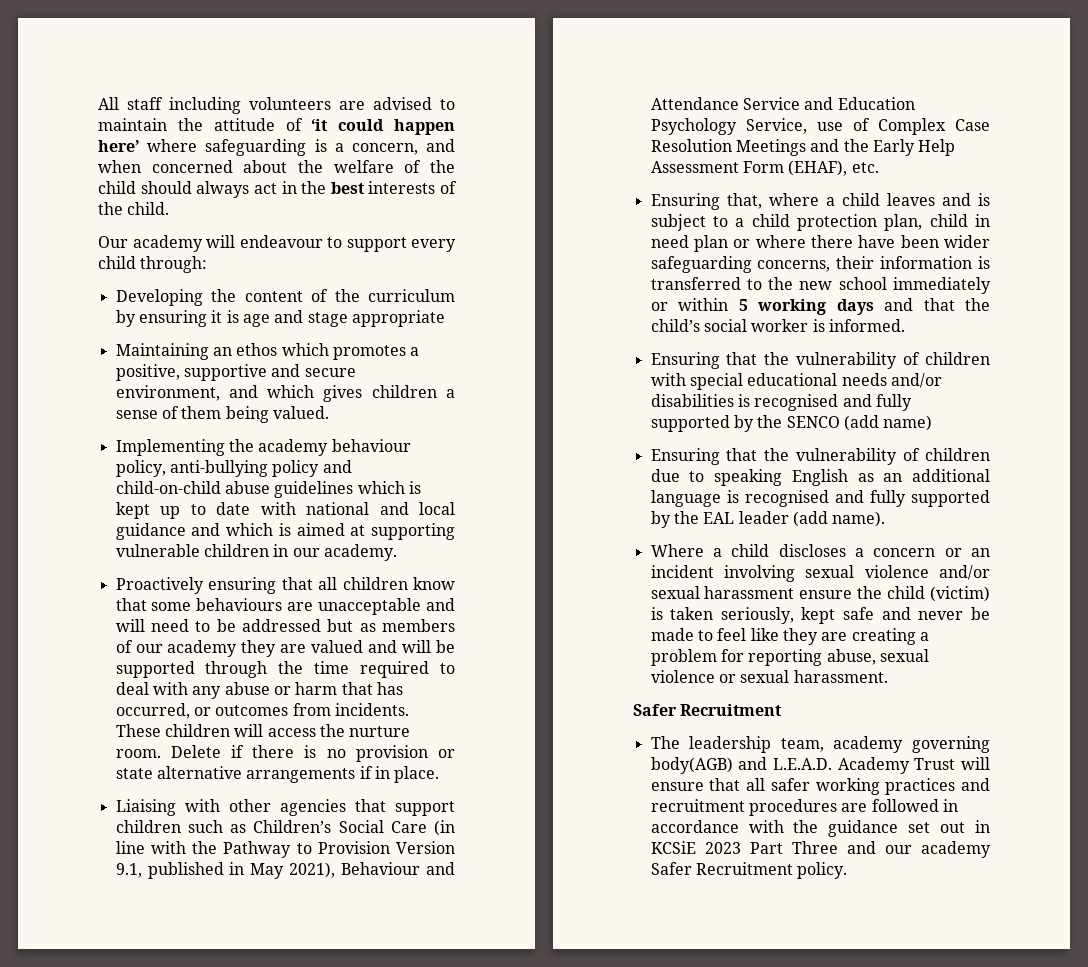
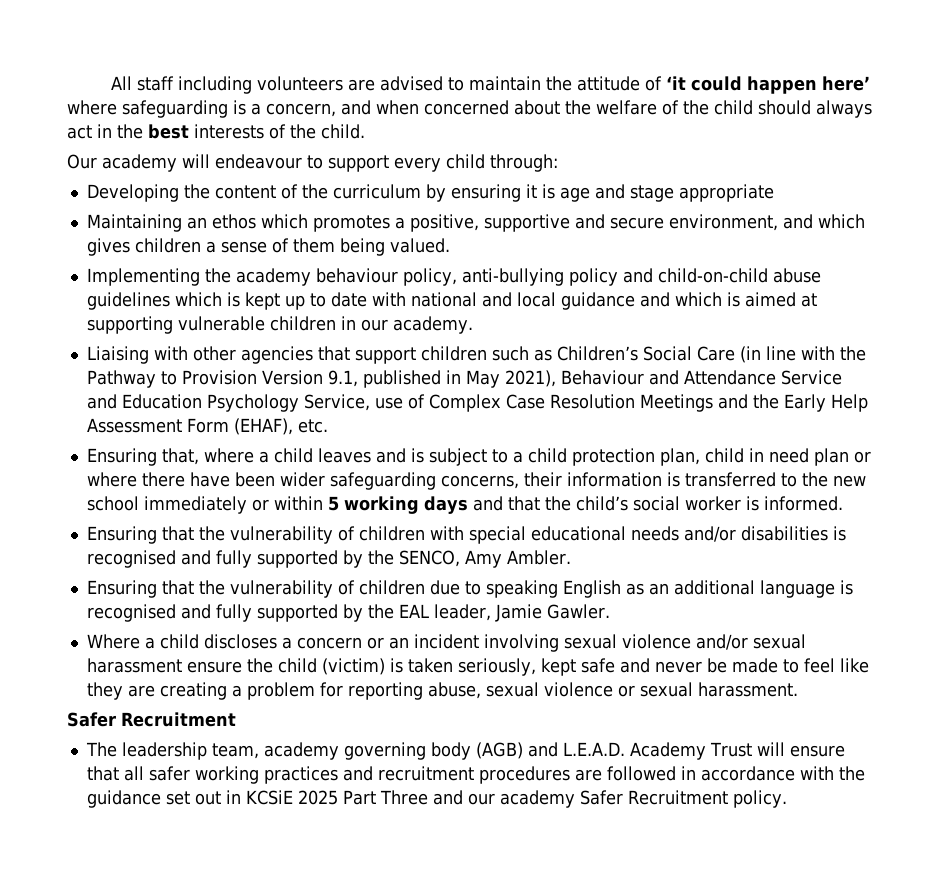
[115,577,455,594] [115,598,455,615] [115,619,455,632] [115,640,456,657] [115,661,455,678] [115,682,403,699] [115,703,409,719] [115,724,411,737] [115,745,455,762] [115,766,440,783] // Proactively ensuring that all children know that some behaviours are unacceptable and will need to be addressed but as members of our academy they are valued and will be supported through the time required to deal with any abuse or harm that has occurred, or outcomes from incidents. These children will access the nurture room. Delete if there is no provision or state alternative arrangements if in place. -> (473, 325) none
[786,415,933,431] SENCO (add name) -> [398,550,571,568] SENCO, Amy Ambler.
[738,511,886,527] leader (add name). -> [433,604,610,622] leader, Jamie Gawler.
[650,757,733,774] body(AGB) -> [430,742,523,760] body (AGB)
[704,842,741,854] 2023 -> [297,790,338,805] 2025

